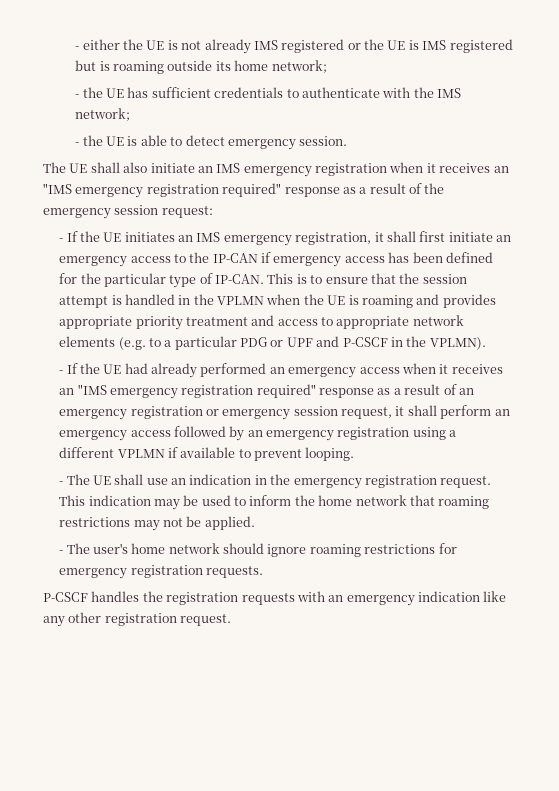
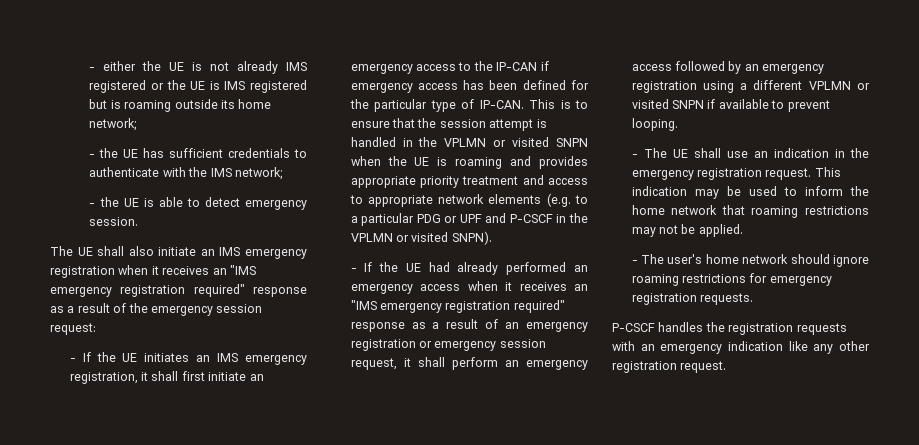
(265, 300) none -> [493,137,588,147] or visited SNPN
[429,337,486,350] VPLMN). -> [350,231,492,245] VPLMN or visited SNPN).
(165, 453) none -> [857,83,870,90] [631,99,705,109] or visited SNPN

